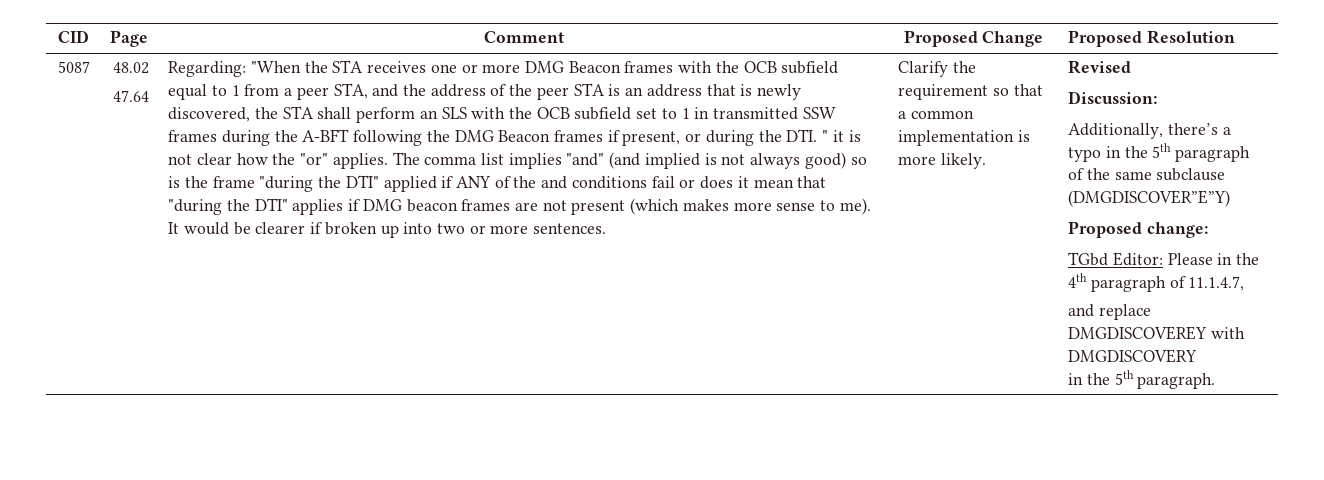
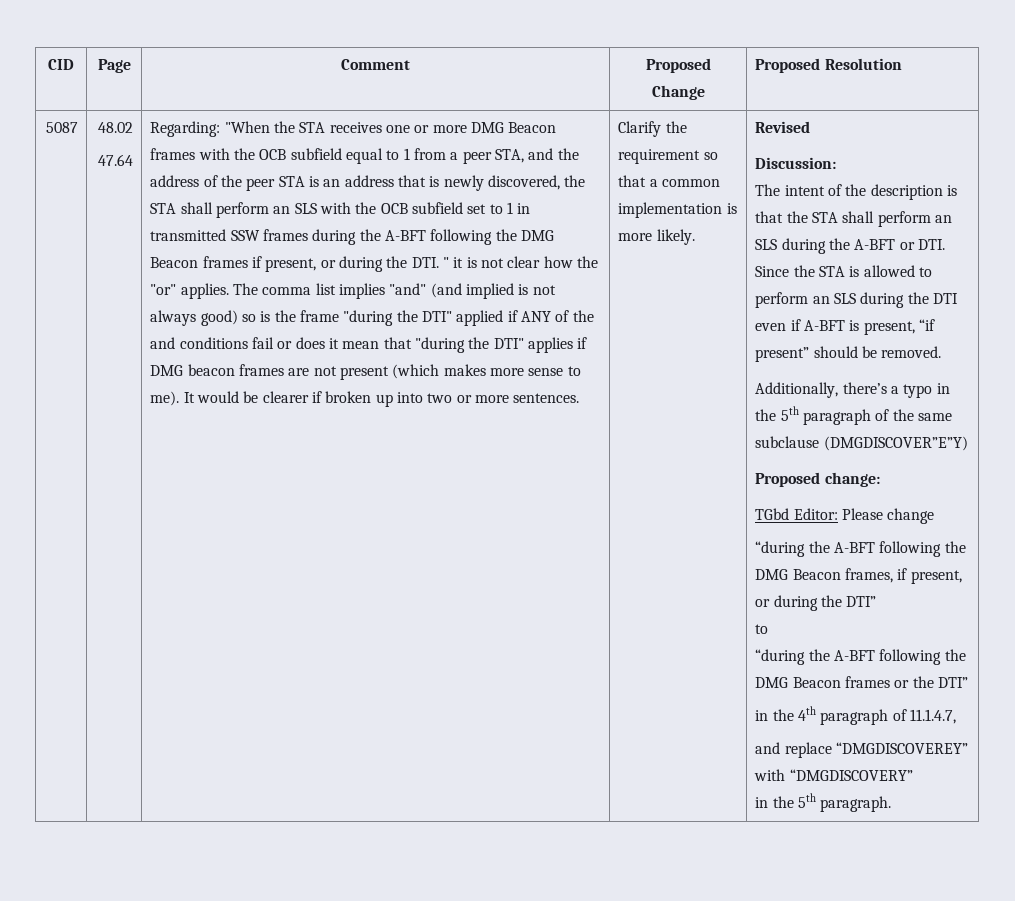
(1158, 97) none -> [755,184,957,200] [755,211,952,227] [755,238,945,254] [755,265,932,277] [755,292,958,308] [755,319,935,335] [755,346,942,362] // The intent of the description is that the STA shall perform an SLS during the A-BFT or DTI. Since the STA is allowed to perform an SLS during the DTI even if A-BFT is present, “if present” should be removed.
(1213, 259) none -> [887,508,935,524] [755,541,966,557] [755,568,962,584] [755,595,877,611] [755,624,769,634] [755,649,966,665] [755,676,968,688] change // “during the A-BFT following the DMG Beacon frames, if present, or during the DTI” // to // “during the A-BFT following the DMG Beacon frames or the DTI” //
[1068,326,1245,340] [1068,349,1198,363] DMGDISCOVEREY with DMGDISCOVERY -> [835,742,968,754] [754,769,913,781] “DMGDISCOVEREY” with “DMGDISCOVERY”

